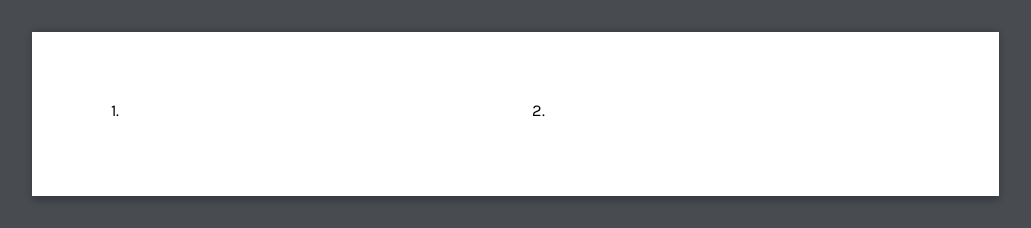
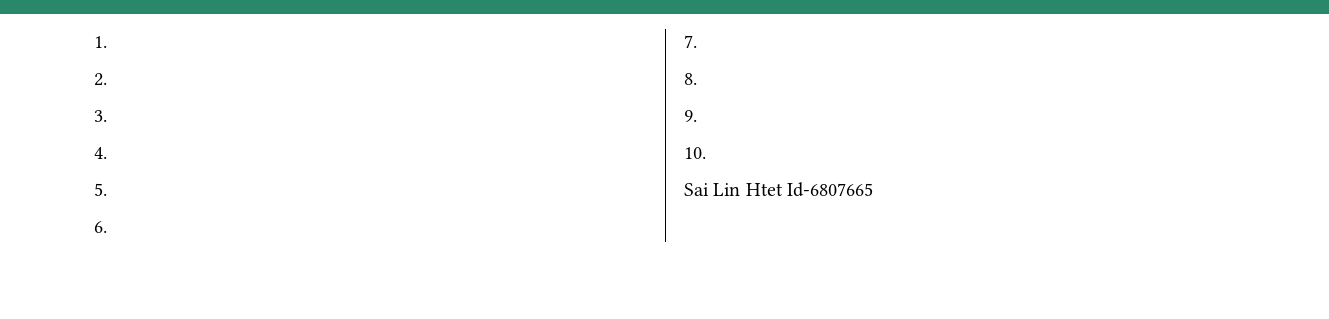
(545, 111) none -> [94,110,107,122] [94,147,107,159] [94,183,107,196] [94,221,107,233] [684,35,697,48] [684,73,697,85] [684,110,697,122] [684,147,706,159] [684,182,874,197] // 3. // 4. // 5. // 6. // 7. // 8. // 9. // 10. // Sai Lin Htet Id-6807665

